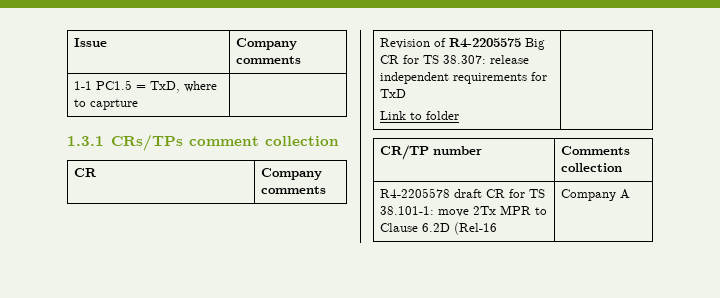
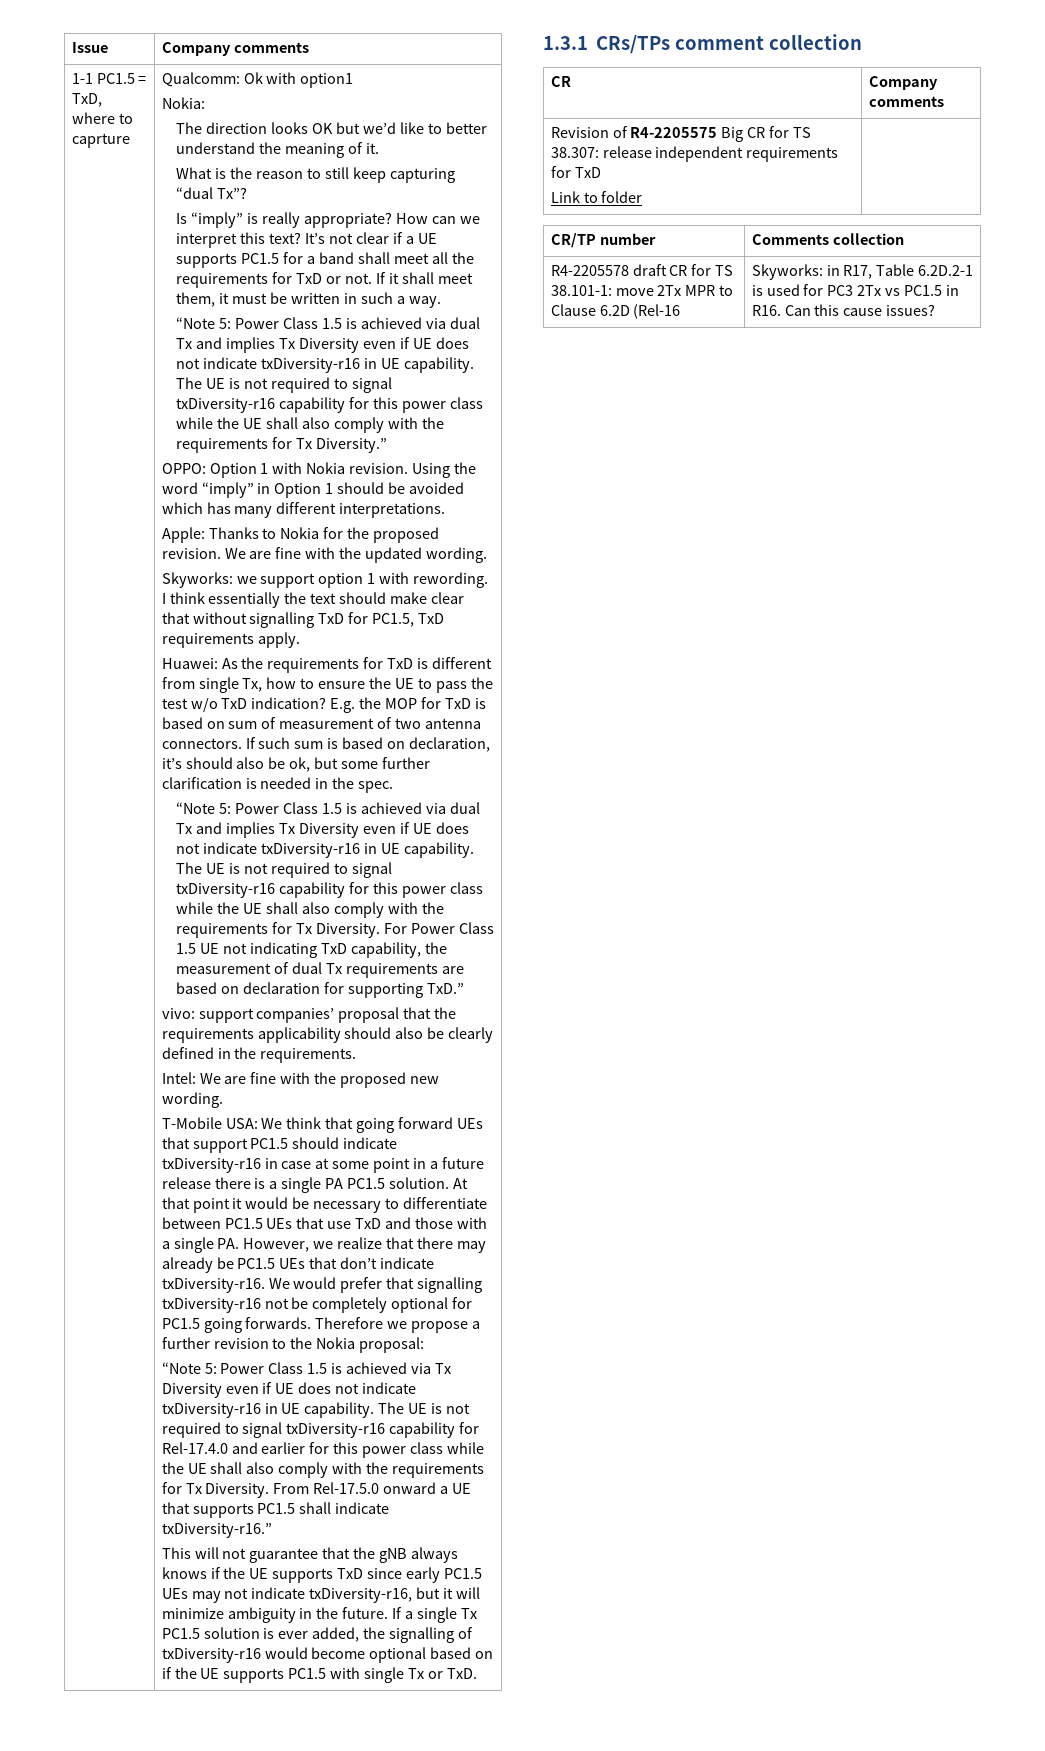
(139, 104) none -> [161,72,354,88] [161,97,205,109] [176,122,487,134] [176,142,380,158] [176,167,455,183] [176,187,248,199] [176,212,480,228] [176,232,437,248] [176,252,474,268] [176,272,473,288] [176,292,441,308] [176,317,480,329] [176,337,469,353] [176,357,474,373] [176,377,392,393] [176,397,483,413] [176,417,444,433] [176,437,388,453] [161,462,477,478] [161,482,465,498] [161,502,446,518] [161,527,440,543] [161,547,488,563] [161,572,489,588] [161,592,465,608] [161,612,445,628] [161,632,300,648] [161,657,493,673] [161,677,493,693] [161,697,486,713] [161,717,482,729] [161,737,491,752] [161,757,431,772] [161,777,394,793] [176,802,480,814] [176,822,469,838] [176,842,474,858] [176,862,392,878] [176,882,483,898] [176,902,444,918] [176,922,494,938] [176,942,447,958] [176,962,464,978] [176,982,464,998] [161,1007,457,1023] [161,1027,494,1043] [161,1047,357,1063] [161,1072,440,1088] [161,1092,223,1108] [161,1117,484,1133] [161,1137,398,1153] [161,1157,484,1173] [161,1177,468,1193] [161,1197,488,1213] [161,1217,487,1229] [161,1237,486,1253] [161,1257,435,1273] [161,1277,483,1293] [161,1297,473,1313] [161,1317,481,1333] [161,1337,425,1353] [161,1362,451,1374] [161,1382,417,1398] [161,1402,471,1418] [161,1422,480,1438] [161,1442,485,1458] [161,1462,485,1478] [161,1482,472,1498] [161,1502,390,1518] [161,1523,272,1538] [161,1547,459,1563] [161,1567,482,1583] [161,1587,481,1603] [161,1607,477,1623] [161,1627,474,1643] [161,1647,494,1663] [161,1667,477,1683] Qualcomm: Ok with option1 // Nokia: // The direction looks OK but we’d like to better understand the meaning of it. // What is the reason to still keep capturing “dual Tx”? // Is “imply” is really appropriate? How can we interpret this text? It’s not clear if a UE supports PC1.5 for a band shall meet all the requirements for TxD or not. If it shall meet them, it must be written in such a way. // “Note 5: Power Class 1.5 is achieved via dual Tx and implies Tx Diversity even if UE does not indicate txDiversity-r16 in UE capability. The UE is not required to signal txDiversity-r16 capability for this power class while the UE shall also comply with the requirements for Tx Diversity.” // OPPO: Option 1 with Nokia revision. Using the word “imply” in Option 1 should be avoided which has many different interpretations. // Apple: Thanks to Nokia for the proposed revision. We are fine with the updated wording. // Skyworks: we support option 1 with rewording. I think essentially the text should make clear that without signalling TxD for PC1.5, TxD requirements apply. // Huawei: As the requirements for TxD is different from single Tx, how to ensure the UE to pass the test w/o TxD indication? E.g. the MOP for TxD is based on sum of measurement of two antenna connectors. If such sum is based on declaration, it’s should also be ok, but some further clarification is needed in the spec. // “Note 5: Power Class 1.5 is achieved via dual Tx and implies Tx Diversity even if UE does not indicate txDiversity-r16 in UE capability. The UE is not required to signal txDiversity-r16 capability for this power class while the UE shall also comply with the requirements for Tx Diversity. For Power Class 1.5 UE not indicating TxD capability, the measurement of dual Tx requirements are based on declaration for supporting TxD.” // vivo: support companies’ proposal that the requirements applicability should also be clearly defined in the requirements. // Intel: We are fine with the proposed new wording. // T-Mobile USA: We think that going forward UEs that support PC1.5 should indicate txDiversity-r16 in case at some point in a future release there is a single PA PC1.5 solution. At that point it would be necessary to differentiate between PC1.5 UEs that use TxD and those with a single PA. However, we realize that there may already be PC1.5 UEs that don’t indicate txDiversity-r16. We would prefer that signalling txDiversity-r16 not be completely optional for PC1.5 going forwards. Therefore we propose a further revision to the Nokia proposal: // “Note 5: Power Class 1.5 is achieved via Tx Diversity even if UE does not indicate txDiversity-r16 in UE capability. The UE is not required to signal txDiversity-r16 capability for Rel-17.4.0 and earlier for this power class while the UE shall also comply with the requirements for Tx Diversity. From Rel-17.5.0 onward a UE that supports PC1.5 shall indicate txDiversity-r16.” // This will not guarantee that the gNB always knows if the UE supports TxD since early PC1.5 UEs may not indicate txDiversity-r16, but it will minimize ambiguity in the future. If a single Tx PC1.5 solution is ever added, the signalling of txDiversity-r16 would become optional based on if the UE supports PC1.5 with single Tx or TxD.
[561,189,631,201] Company A -> [751,264,974,280] [751,284,960,296] [751,304,936,316] Skyworks: in R17, Table 6.2D.2-1 is used for PC3 2Tx vs PC1.5 in R16. Can this cause issues?

